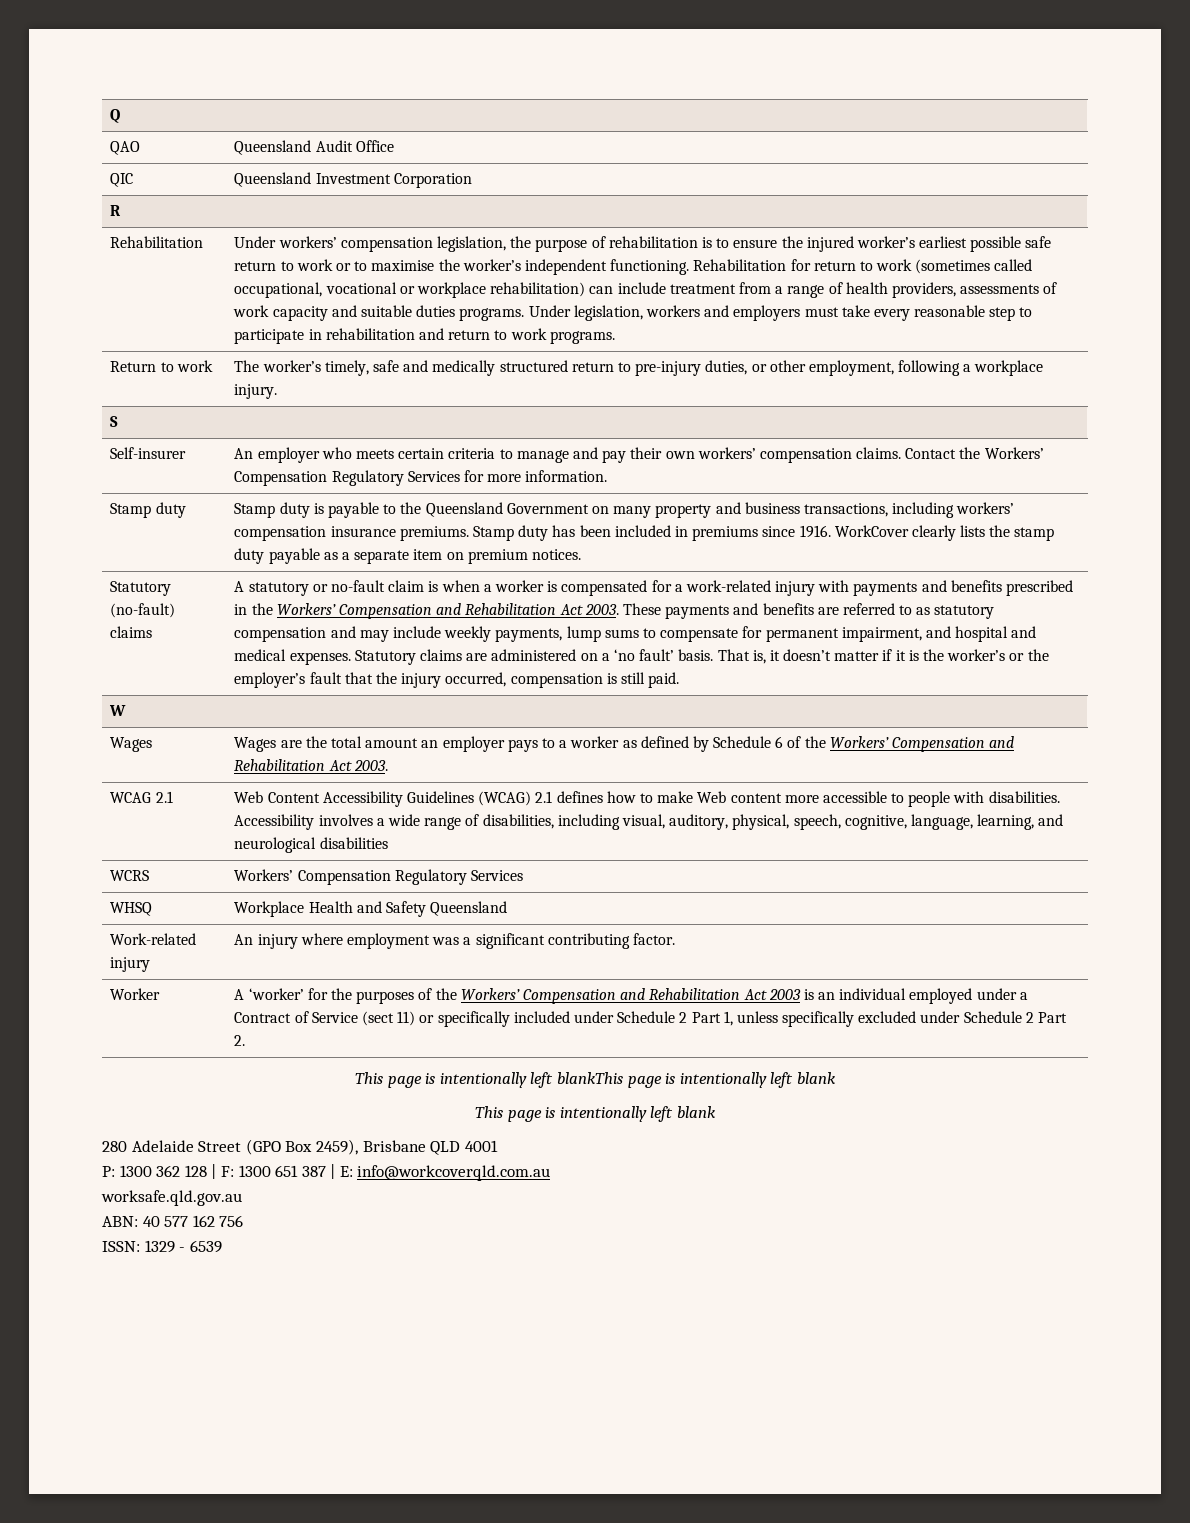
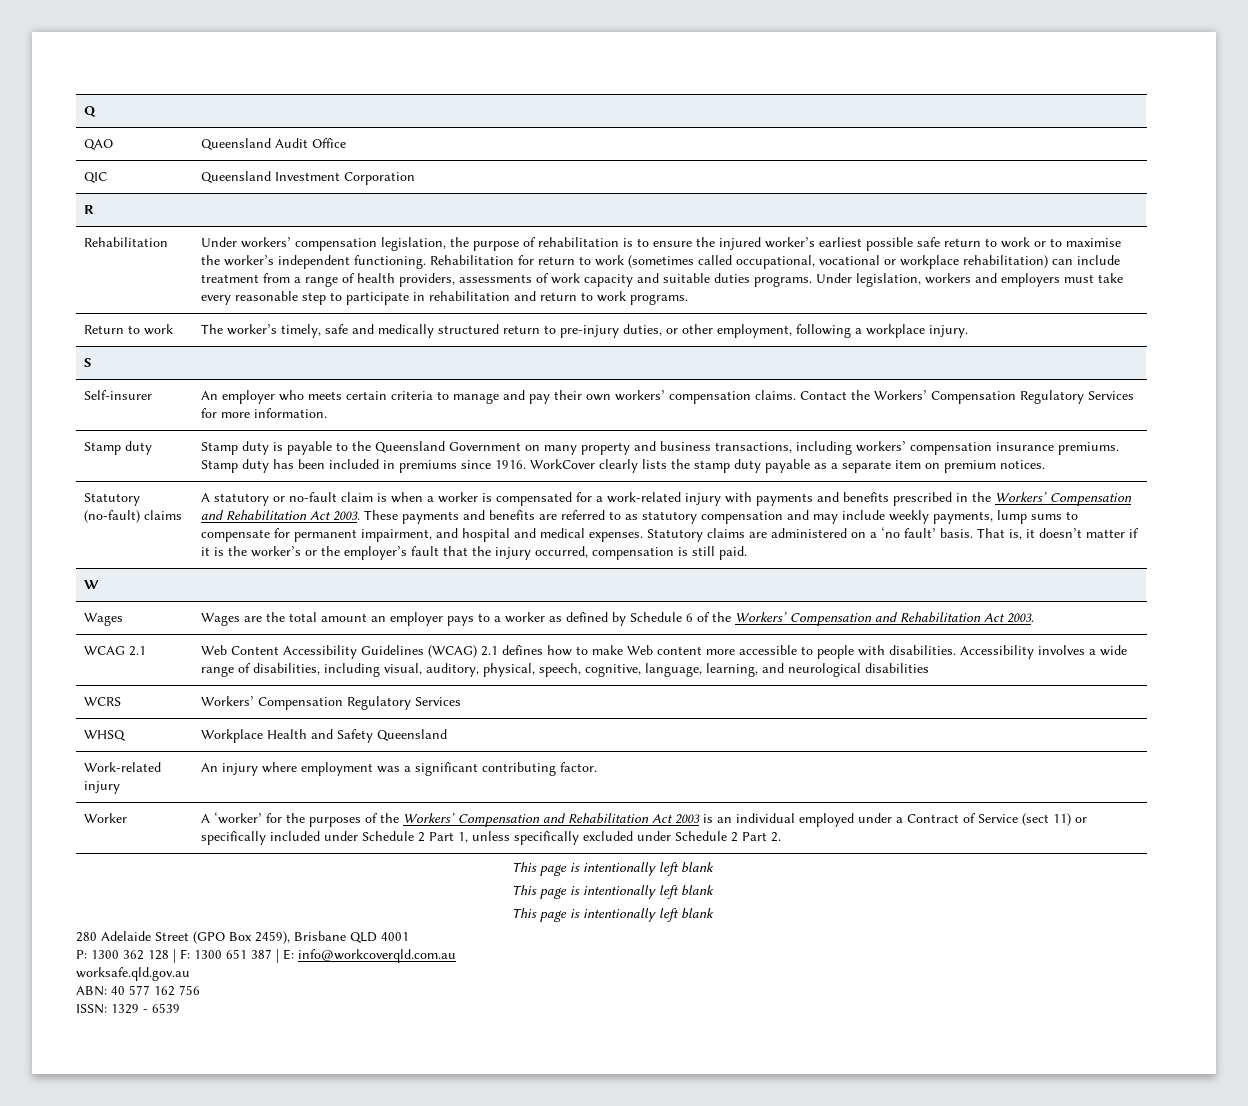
[556,1072,623,1084] blankThis -> [680,862,714,873] [511,885,537,895] blank // This

